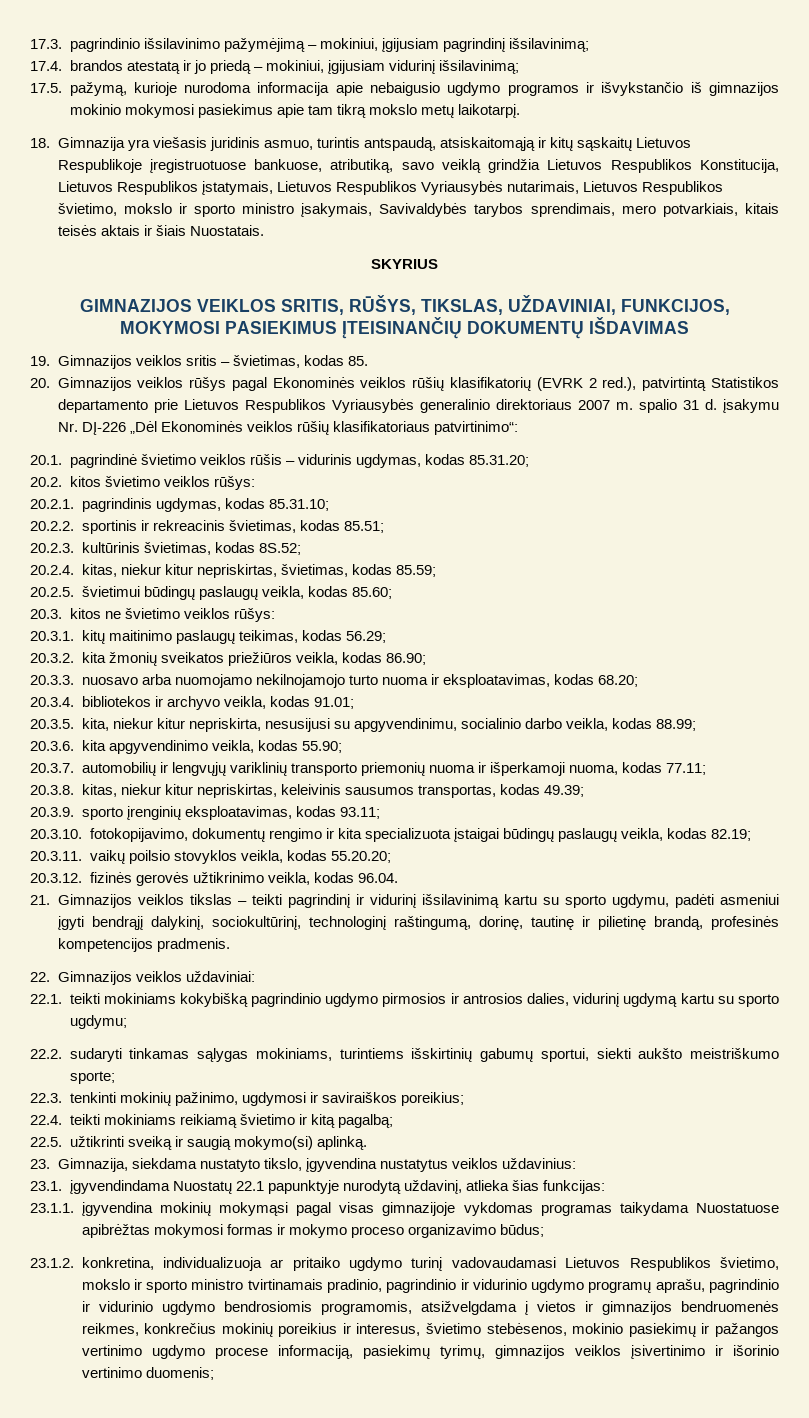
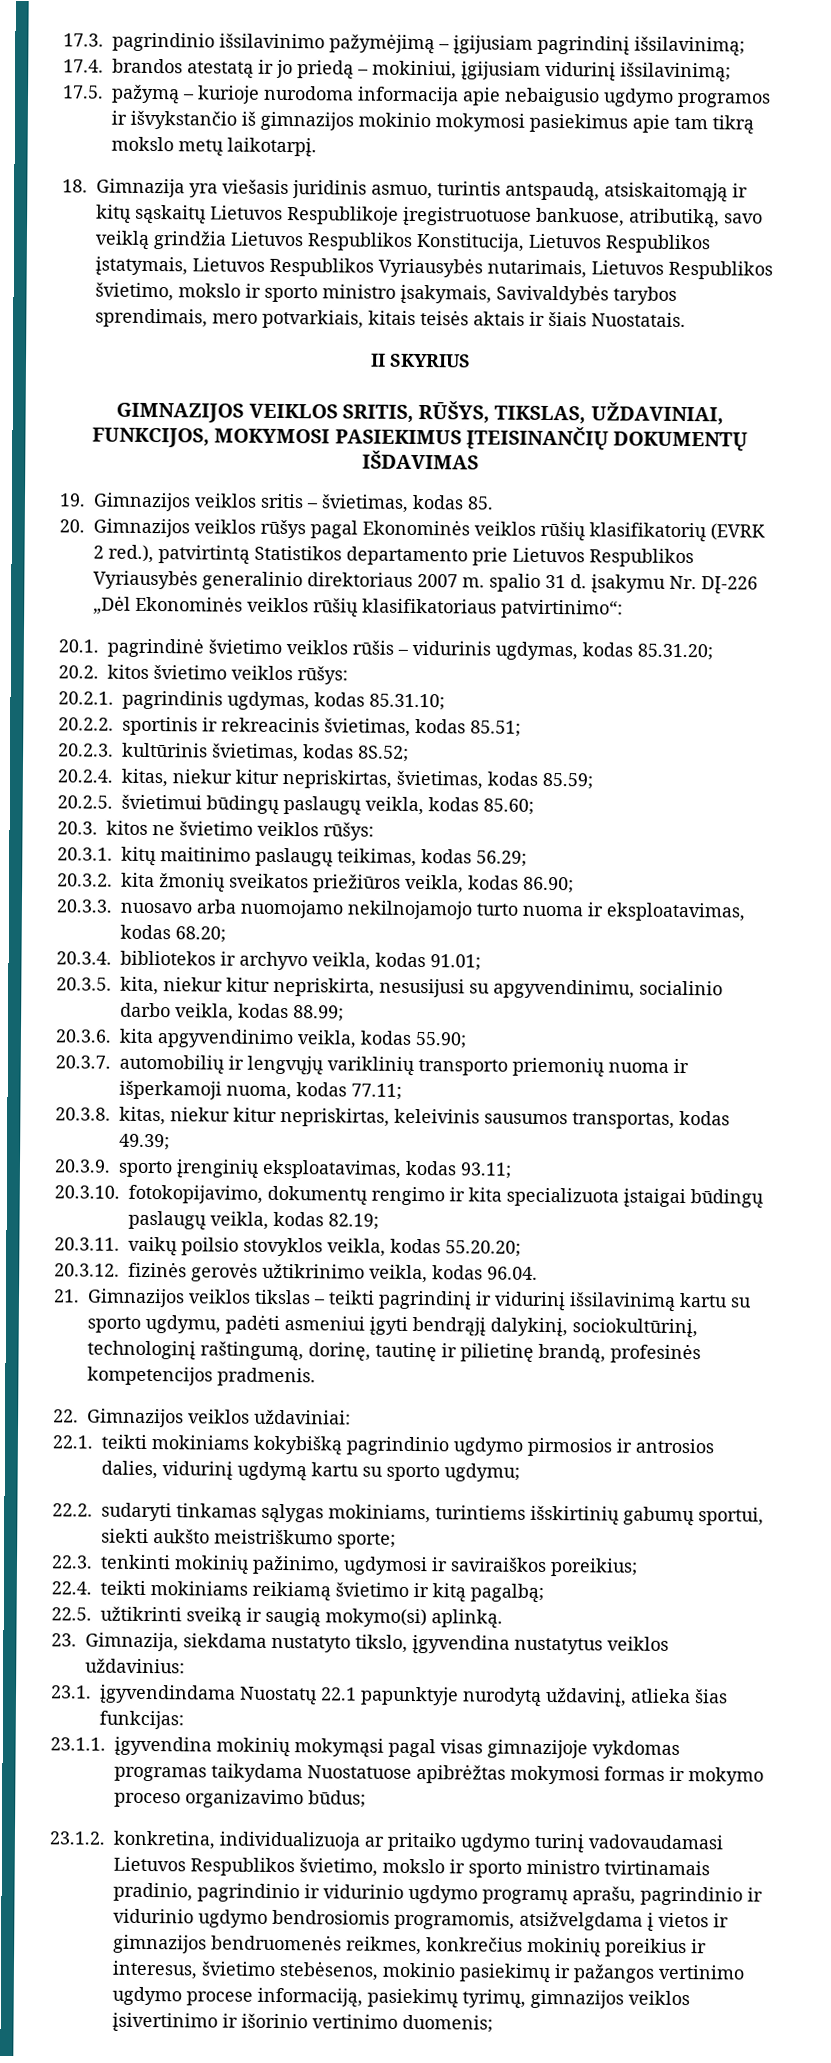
[319,38,378,51] mokiniui, -> (450, 47) none
[69,82,127,96] pažymą, -> [111,84,195,105] pažymą –
(264, 230) none -> [370,353,386,367] II

